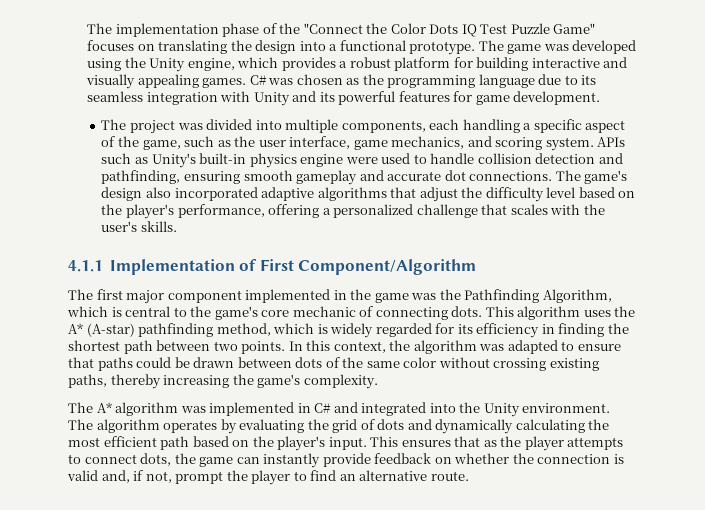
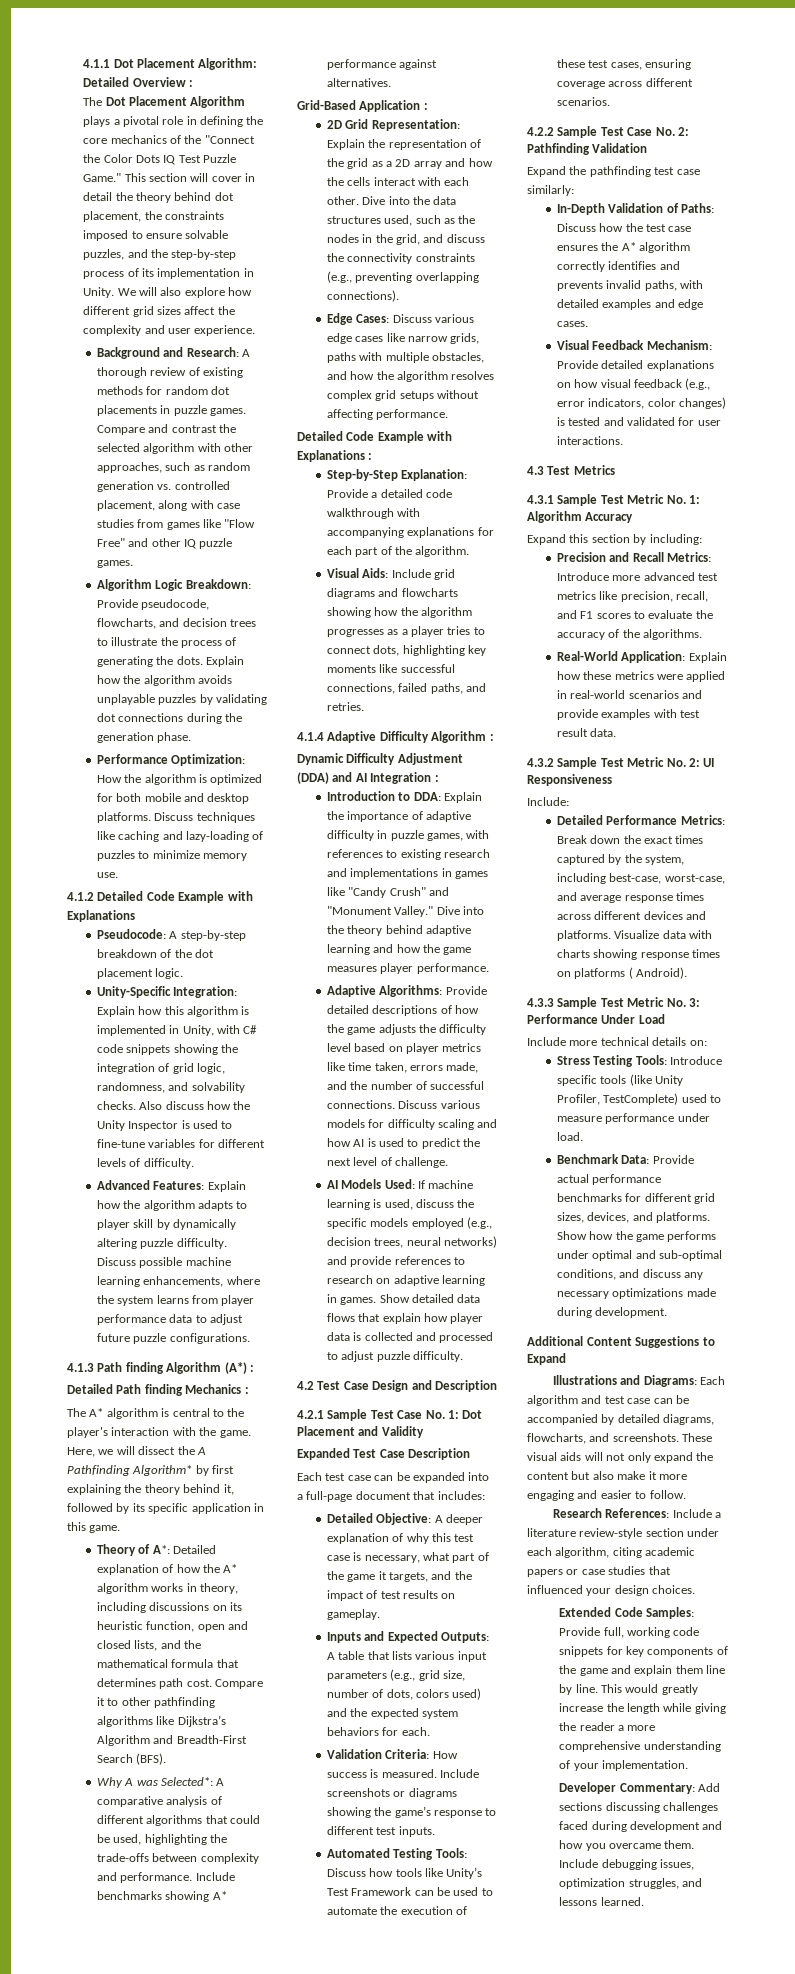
[87,23,260,37] The implementation phase -> [83,58,258,70] [83,77,193,87] [83,96,246,108] [83,116,264,127] [83,135,167,144] 4.1.1 Dot Placement Algorithm: Detailed Overview : // The Dot Placement Algorithm plays a pivotal role in defining the core mechanics
[553,23,596,34] [87,40,637,55] [87,57,628,72] [86,74,597,89] [87,91,601,106] [101,119,626,134] [101,136,626,151] [101,153,623,168] [101,170,628,185] [101,187,458,202] Game" focuses on translating the design into a functional prototype. The game was developed using the Unity engine, which provides a robust platform for building interactive and visually appealing games. C# was chosen as the programming language due to its seamless integration with Unity and its powerful features for game development. // The project was divided into multiple components, each handling a specific aspect of the game, such as the user interface, game mechanics, and scoring system. APIs such as Unity's built-in physics engine were used to handle collision detection and pathfinding, ensuring smooth gameplay and accurate dot connections. The game's design also incorporated adaptive algorithms that adjust -> [83,173,256,182] [83,192,234,203] [83,211,224,222] [83,230,229,241] [83,249,237,260] [83,268,254,279] [83,287,253,298] [83,306,235,317] [83,325,256,336] [96,347,251,359] [96,367,244,378] [96,386,231,395] [96,405,247,416] [96,424,237,435] [96,443,254,454] [96,462,251,473] [96,481,230,492] [96,500,241,511] [96,519,256,530] [96,538,233,549] [96,560,133,568] [96,579,251,591] [96,599,210,610] [96,618,257,629] [96,637,237,648] [96,656,245,667] [96,675,233,686] [96,694,268,705] [96,713,243,724] [96,732,192,743] [96,754,246,766] [96,774,263,785] [96,793,250,804] [96,812,255,823] [96,831,264,842] [96,850,248,861] [96,872,118,878] [67,891,253,903] [67,910,135,922] [96,929,246,941] [96,949,215,958] [96,968,184,979] [96,986,238,998] [96,1006,250,1017] [96,1025,258,1036] [96,1044,239,1055] [96,1063,226,1074] [96,1082,245,1093] [96,1101,251,1110] [96,1120,233,1131] [96,1139,266,1148] [96,1158,194,1169] [96,1180,246,1192] [96,1200,248,1211] [96,1219,237,1230] [96,1238,227,1249] [96,1257,231,1268] [96,1276,260,1287] [96,1295,255,1306] [96,1314,244,1325] [96,1333,250,1344] [67,1362,254,1374] [67,1384,249,1396] [67,1408,245,1419] [67,1427,251,1438] [67,1446,206,1457] [67,1465,235,1476] [67,1484,234,1495] [67,1503,264,1514] [67,1522,121,1533] [96,1544,217,1556] [96,1564,238,1575] [96,1583,239,1594] [96,1602,243,1613] [96,1621,249,1632] [96,1640,202,1651] [96,1659,239,1668] [96,1678,264,1689] [96,1697,216,1708] [96,1715,226,1727] [96,1735,247,1746] [96,1753,167,1765] [96,1777,225,1788] [96,1796,222,1807] [96,1815,261,1826] [96,1834,228,1845] [96,1853,259,1864] [96,1872,235,1883] [96,1891,227,1902] [326,59,438,70] [326,78,391,87] [297,100,428,112] [326,119,460,131] [326,139,482,150] [326,158,493,169] [326,177,470,186] [326,196,457,205] [326,215,476,226] [326,234,485,245] [326,253,475,264] [326,271,479,283] [326,290,399,302] [326,313,475,325] [326,333,480,344] [326,352,485,363] [326,371,495,382] [326,390,480,401] [326,409,449,420] [297,431,453,443] [297,450,373,462] [326,469,468,481] [326,489,453,498] [326,508,421,519] [326,527,494,538] [326,546,470,557] [326,568,456,580] [326,588,458,599] [326,607,473,618] [326,626,485,637] [326,645,487,656] [326,664,455,673] [326,683,487,694] [326,702,364,711] [297,731,494,743] [297,753,463,765] [297,772,439,784] [326,791,483,803] [326,811,472,822] [326,830,490,841] [326,849,491,860] [326,868,489,879] [326,887,450,898] [326,906,485,917] [326,925,472,936] [326,944,472,955] [326,963,489,974] [326,985,487,997] [326,1005,480,1016] [326,1024,416,1035] Game." This section will cover in detail the theory behind dot placement, the constraints imposed to ensure solvable puzzles, and the step-by-step process of its implementation in Unity. We will also explore how different grid sizes affect the complexity and user experience. // Background and Research: A thorough review of existing methods for random dot placements in puzzle games. Compare and contrast the selected algorithm with other approaches, such as random generation vs. controlled placement, along with case studies from games like "Flow Free" and other IQ puzzle games. // Algorithm Logic Breakdown: Provide pseudocode, flowcharts, and decision trees to illustrate the process of generating the dots. Explain how the algorithm avoids unplayable puzzles by validating dot connections during the generation phase. // Performance Optimization: How the algorithm is optimized for both mobile and desktop platforms. Discuss techniques like caching and lazy-loading of puzzles to minimize memory use. // 4.1.2 Detailed Code Example with Explanations // Pseudocode: A step-by-step breakdown of the dot placement logic. // Unity-Specific Integration: Explain how this algorithm is implemented in Unity, with C# code snippets showing the integration of grid logic, randomness, and solvability checks. Also discuss how the Unity Inspector is used to fine-tune variables for different levels of difficulty. // Advanced Features: Explain how the algorithm adapts to player skill by dynamically altering puzzle difficulty. Discuss possible machine learning enhancements, where the system learns from player performance data to adjust future puzzle configurations. // 4.1.3 Path finding Algorithm (A*) : // Detailed Path finding Mechanics : // The A* algorithm is central to the player's interaction with the game. Here, we will dissect the A Pathfinding Algorithm* by first explaining the theory behind it, followed by its specific application in this game. // Theory of A*: Detailed explanation of how the A* algorithm works in theory, including discussions on its heuristic function, open and closed lists, and the mathematical formula that determines path cost. Compare it to other pathfinding algorithms like Dijkstra’s Algorithm and Breadth-First Search (BFS). // Why A was Selected*: A comparative analysis of different algorithms that could be used, highlighting the trade-offs between complexity and performance. Include benchmarks showing A* performance against alternatives. // Grid-Based Application : // 2D Grid Representation: Explain the representation of the grid as a 2D array and how the cells interact with each other. Dive into the data structures used, such as the nodes in the grid, and discuss the connectivity constraints (e.g., preventing overlapping connections). // Edge Cases: Discuss various edge cases like narrow grids, paths with multiple obstacles, and how the algorithm resolves complex grid setups without affecting performance. // Detailed Code Example with Explanations : // Step-by-Step Explanation: Provide a detailed code walkthrough with accompanying explanations for each part of the algorithm. // Visual Aids: Include grid diagrams and flowcharts showing how the algorithm progresses as a player tries to connect dots, highlighting key moments like successful connections, failed paths, and retries. // 4.1.4 Adaptive Difficulty Algorithm : // Dynamic Difficulty Adjustment (DDA) and AI Integration : // Introduction to DDA: Explain the importance of adaptive difficulty in puzzle games, with references to existing research and implementations in games like "Candy Crush" and "Monument Valley." Dive into the theory behind adaptive learning and how the game measures player performance. // Adaptive Algorithms: Provide detailed descriptions of how the game adjusts
[101,204,605,219] [101,221,178,232] [68,259,477,275] [68,289,612,304] [67,306,636,320] [68,323,629,338] [68,340,621,354] [68,357,599,371] [68,374,378,389] [68,402,611,417] [68,419,610,434] [68,436,624,451] [68,453,624,468] [67,470,469,485] the player's performance, offering a personalized challenge that scales with the user's skills. // 4.1.1 Implementation of First Component/Algorithm // The first major component implemented in the game was the Pathfinding Algorithm, which is central to the game's core mechanic of connecting dots. This algorithm uses the A* (A-star) pathfinding method, which is widely regarded for its efficiency in finding the shortest path between two points. In this context, the algorithm was adapted to ensure that paths could be drawn between dots of the same color without crossing existing paths, thereby increasing the game's complexity. // The A* algorithm was implemented in C# and integrated into the Unity environment. The algorithm operates by evaluating the grid of dots and dynamically calculating the most efficient path based on the player's input. This ensures that as the player attempts to connect dots, the game can instantly provide feedback on whether the connection is valid and, if not, prompt the player to find an alternative route. -> [406,1043,482,1054] [326,1062,479,1073] [326,1081,485,1090] [326,1100,480,1109] [326,1119,498,1130] [326,1138,481,1149] [326,1157,449,1168] [326,1179,474,1189] [326,1199,475,1210] [326,1217,493,1229] [326,1236,498,1248] [326,1256,466,1267] [326,1275,486,1286] [326,1294,481,1305] [326,1313,484,1324] [326,1332,494,1343] [326,1351,464,1362] [297,1380,497,1392] [297,1409,483,1421] [297,1426,424,1438] [297,1448,471,1460] [297,1472,490,1483] [297,1491,485,1502] [326,1513,484,1525] [326,1533,475,1544] [326,1552,489,1563] [326,1571,472,1582] [326,1590,456,1601] [326,1609,380,1620] [326,1631,490,1643] [326,1651,487,1662] [326,1669,466,1681] [326,1688,482,1700] [326,1708,459,1719] [326,1727,430,1736] [326,1749,458,1759] [326,1769,480,1778] [326,1788,457,1799] [326,1806,497,1818] [326,1826,435,1837] [326,1848,467,1860] [326,1867,483,1879] [326,1887,493,1896] [326,1906,468,1915] [556,59,692,70] [556,78,693,89] [556,97,610,106] [527,126,689,138] [527,143,648,155] [527,166,700,177] [527,185,574,196] [556,203,715,215] [556,223,692,232] [556,242,691,253] [556,261,680,272] [556,280,704,291] [556,299,704,310] [556,321,588,327] [556,340,712,350] [556,360,714,371] [556,378,711,390] [556,397,727,409] [556,417,721,426] [556,436,623,445] [527,465,615,475] [527,494,700,506] [527,511,634,523] [527,534,702,545] [556,552,712,562] [556,572,719,581] [556,591,709,602] [556,610,713,619] [556,629,703,640] [556,651,727,663] [556,671,726,682] [556,690,703,699] [556,709,701,720] [556,728,617,737] [527,757,715,769] [527,774,612,786] [527,797,569,806] [556,815,725,825] [556,835,704,844] [556,854,685,865] [556,873,725,884] [556,892,705,903] [556,911,707,920] [556,930,713,941] [556,949,721,960] [556,967,688,979] [527,997,700,1009] [527,1014,665,1024] [527,1037,707,1046] [556,1055,723,1067] [556,1074,684,1086] [556,1093,722,1105] [556,1113,710,1124] [556,1132,583,1141] [556,1154,694,1164] [556,1174,662,1185] [556,1193,716,1204] [556,1212,711,1223] [556,1231,717,1242] [556,1250,723,1261] [556,1269,704,1280] [556,1288,716,1299] [556,1307,668,1318] [527,1336,715,1348] [527,1353,566,1365] [552,1375,726,1387] [527,1395,689,1406] [527,1414,715,1425] [527,1433,713,1444] [527,1452,714,1463] [527,1471,687,1480] [527,1490,686,1501] [552,1508,722,1518] [527,1528,720,1539] [527,1547,696,1558] [527,1566,671,1577] [527,1585,696,1596] [559,1607,695,1619] [559,1627,700,1638] [559,1646,728,1657] [559,1665,726,1676] [559,1684,698,1695] [559,1703,726,1714] [559,1722,656,1731] [559,1741,721,1752] [559,1760,689,1771] [559,1782,721,1794] [559,1802,719,1813] [559,1821,723,1832] [559,1840,695,1851] [559,1859,695,1870] [559,1878,703,1889] [559,1897,644,1906] player metrics like time taken, errors made, and the number of successful connections. Discuss various models for difficulty scaling and how AI is used to predict the next level of challenge. // AI Models Used: If machine learning is used, discuss the specific models employed (e.g., decision trees, neural networks) and provide references to research on adaptive learning in games. Show detailed data flows that explain how player data is collected and processed to adjust puzzle difficulty. // 4.2 Test Case Design and Description // 4.2.1 Sample Test Case No. 1: Dot Placement and Validity // Expanded Test Case Description // Each test case can be expanded into a full-page document that includes: // Detailed Objective: A deeper explanation of why this test case is necessary, what part of the game it targets, and the impact of test results on gameplay. // Inputs and Expected Outputs: A table that lists various input parameters (e.g., grid size, number of dots, colors used) and the expected system behaviors for each. // Validation Criteria: How success is measured. Include screenshots or diagrams showing the game’s response to different test inputs. // Automated Testing Tools: Discuss how tools like Unity’s Test Framework can be used to automate the execution of these test cases, ensuring coverage across different scenarios. // 4.2.2 Sample Test Case No. 2: Pathfinding Validation // Expand the pathfinding test case similarly: // In-Depth Validation of Paths: Discuss how the test case ensures the A* algorithm correctly identifies and prevents invalid paths, with detailed examples and edge cases. // Visual Feedback Mechanism: Provide detailed explanations on how visual feedback (e.g., error indicators, color changes) is tested and validated for user interactions. // 4.3 Test Metrics // 4.3.1 Sample Test Metric No. 1: Algorithm Accuracy // Expand this section by including: // Precision and Recall Metrics: Introduce more advanced test metrics like precision, recall, and F1 scores to evaluate the accuracy of the algorithms. // Real-World Application: Explain how these metrics were applied in real-world scenarios and provide examples with test result data. // 4.3.2 Sample Test Metric No. 2: UI Responsiveness // Include: // Detailed Performance Metrics: Break down the exact times captured by the system, including best-case, worst-case, and average response times across different devices and platforms. Visualize data with charts showing response times on platforms ( Android). // 4.3.3 Sample Test Metric No. 3: Performance Under Load // Include more technical details on: // Stress Testing Tools: Introduce specific tools (like Unity Profiler, TestComplete) used to measure performance under load. // Benchmark Data: Provide actual performance benchmarks for different grid sizes, devices, and platforms. Show how the game performs under optimal and sub-optimal conditions, and discuss any necessary optimizations made during development. // Additional Content Suggestions to Expand // Illustrations and Diagrams: Each algorithm and test case can be accompanied by detailed diagrams, flowcharts, and screenshots. These visual aids will not only expand the content but also make it more engaging and easier to follow. // Research References: Include a literature review-style section under each algorithm, citing academic papers or case studies that influenced your design choices. // Extended Code Samples: Provide full, working code snippets for key components of the game and explain them line by line. This would greatly increase the length while giving the reader a more comprehensive understanding of your implementation. // Developer Commentary: Add sections discussing challenges faced during development and how you overcame them. Include debugging issues, optimization struggles, and lessons learned.

